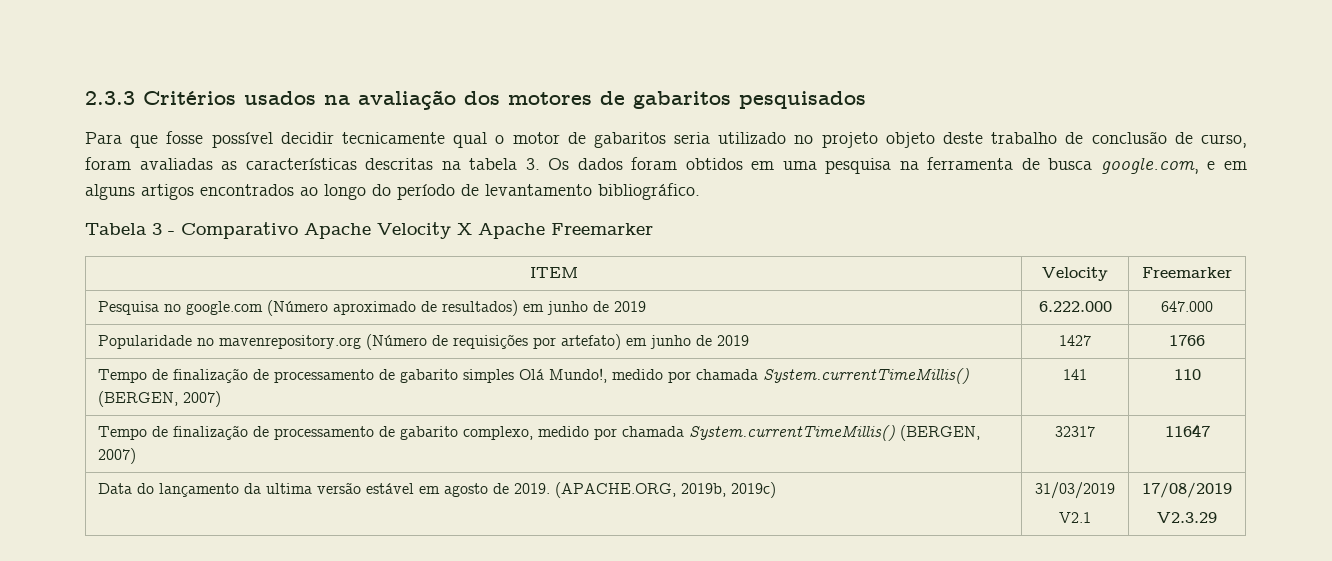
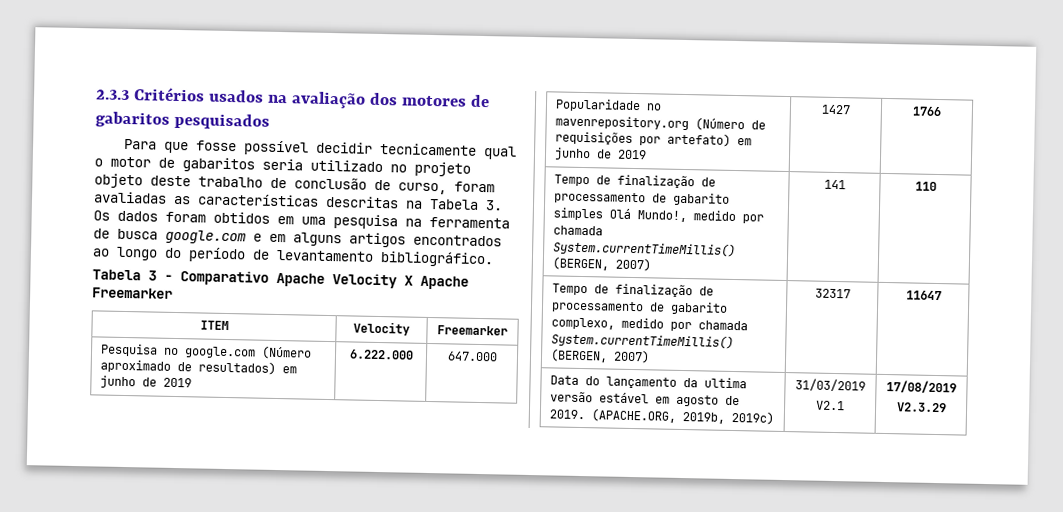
[469,158,518,170] tabela -> [429,198,479,210] Tabela
[1100,157,1199,174] google.com, -> [165,229,247,245] google.com

